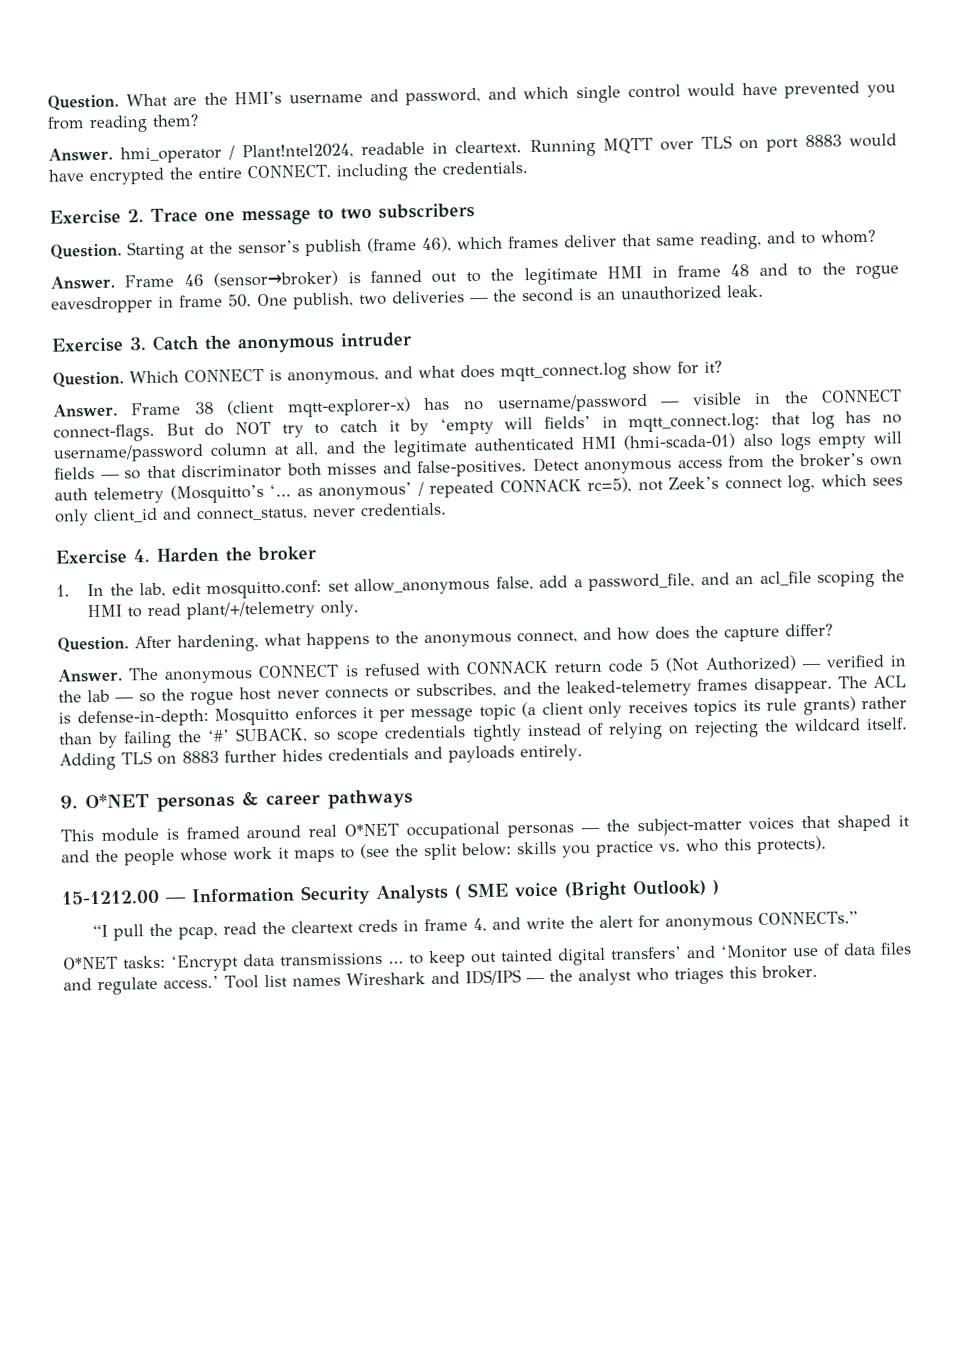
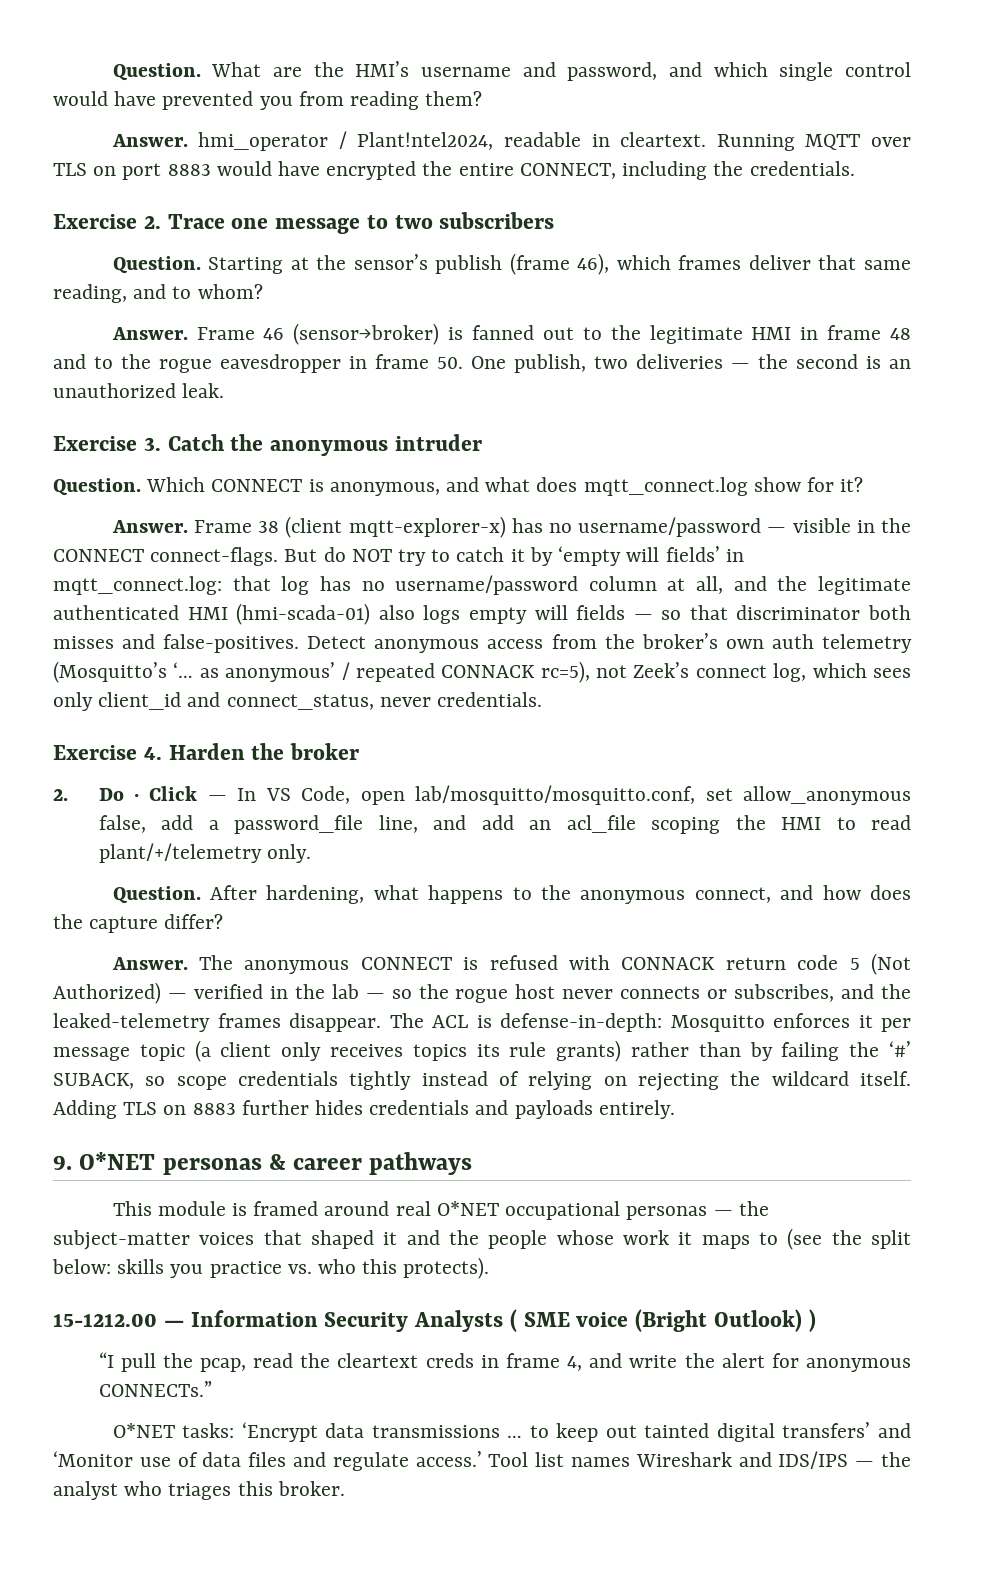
[56,579,323,599] 1. In the lab, edit mosquitto.conf: -> [53,785,696,805] 2. Do · Click — In VS Code, open lab/mosquitto/mosquitto.conf,
[588,572,730,592] password_file, and -> [233,815,514,834] password_file line, and add

